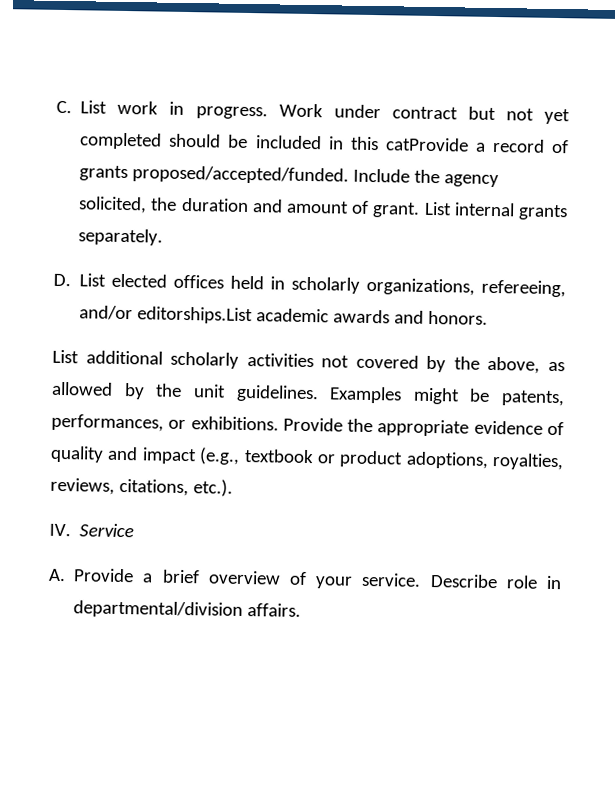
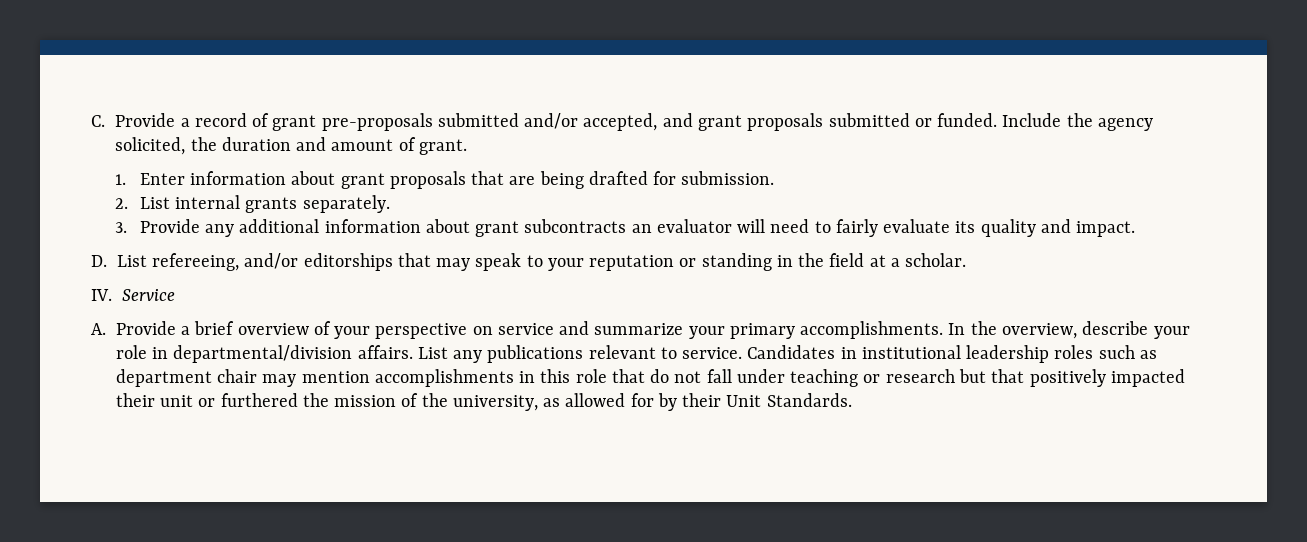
[80,100,570,125] [79,132,569,154] [79,165,350,185] List work in progress. Work under contract but not yet completed should be included in this catProvide a record of grants proposed/accepted/funded. -> [115,113,998,131] Provide a record of grant pre-proposals submitted and/or accepted, and grant proposals submitted or funded.
[423,201,569,221] [78,228,164,246] [53,273,566,298] [79,305,489,325] [52,349,565,374] [51,381,565,407] [51,413,564,437] [50,445,564,471] [50,477,233,497] List internal grants separately. // D. List elected offices held in scholarly organizations, refereeing, and/or editorships.List academic awards and honors. // List additional scholarly activities not covered by the above, as allowed by the unit guidelines. Examples might be patents, performances, or exhibitions. Provide the appropriate evidence of quality and impact (e.g., textbook or product adoptions, royalties, reviews, citations, etc.). -> [115,171,775,189] [115,195,390,213] [115,219,1136,237] [91,253,967,271] // 1. Enter information about grant proposals that are being drafted for submission. // 2. List internal grants separately. // 3. Provide any additional information about grant subcontracts an evaluator will need to fairly evaluate its quality and impact. // D. List refereeing, and/or editorships that may speak to your reputation or standing in the field at a scholar.
[361,572,563,590] [73,600,302,619] service. Describe role in departmental/division affairs. -> [375,321,1190,339] [115,345,1157,363] [115,369,1185,387] [115,393,852,411] perspective on service and summarize your primary accomplishments. In the overview, describe your role in departmental/division affairs. List any publications relevant to service. Candidates in institutional leadership roles such as department chair may mention accomplishments in this role that do not fall under teaching or research but that positively impacted their unit or furthered the mission of the university, as allowed for by their Unit Standards.

